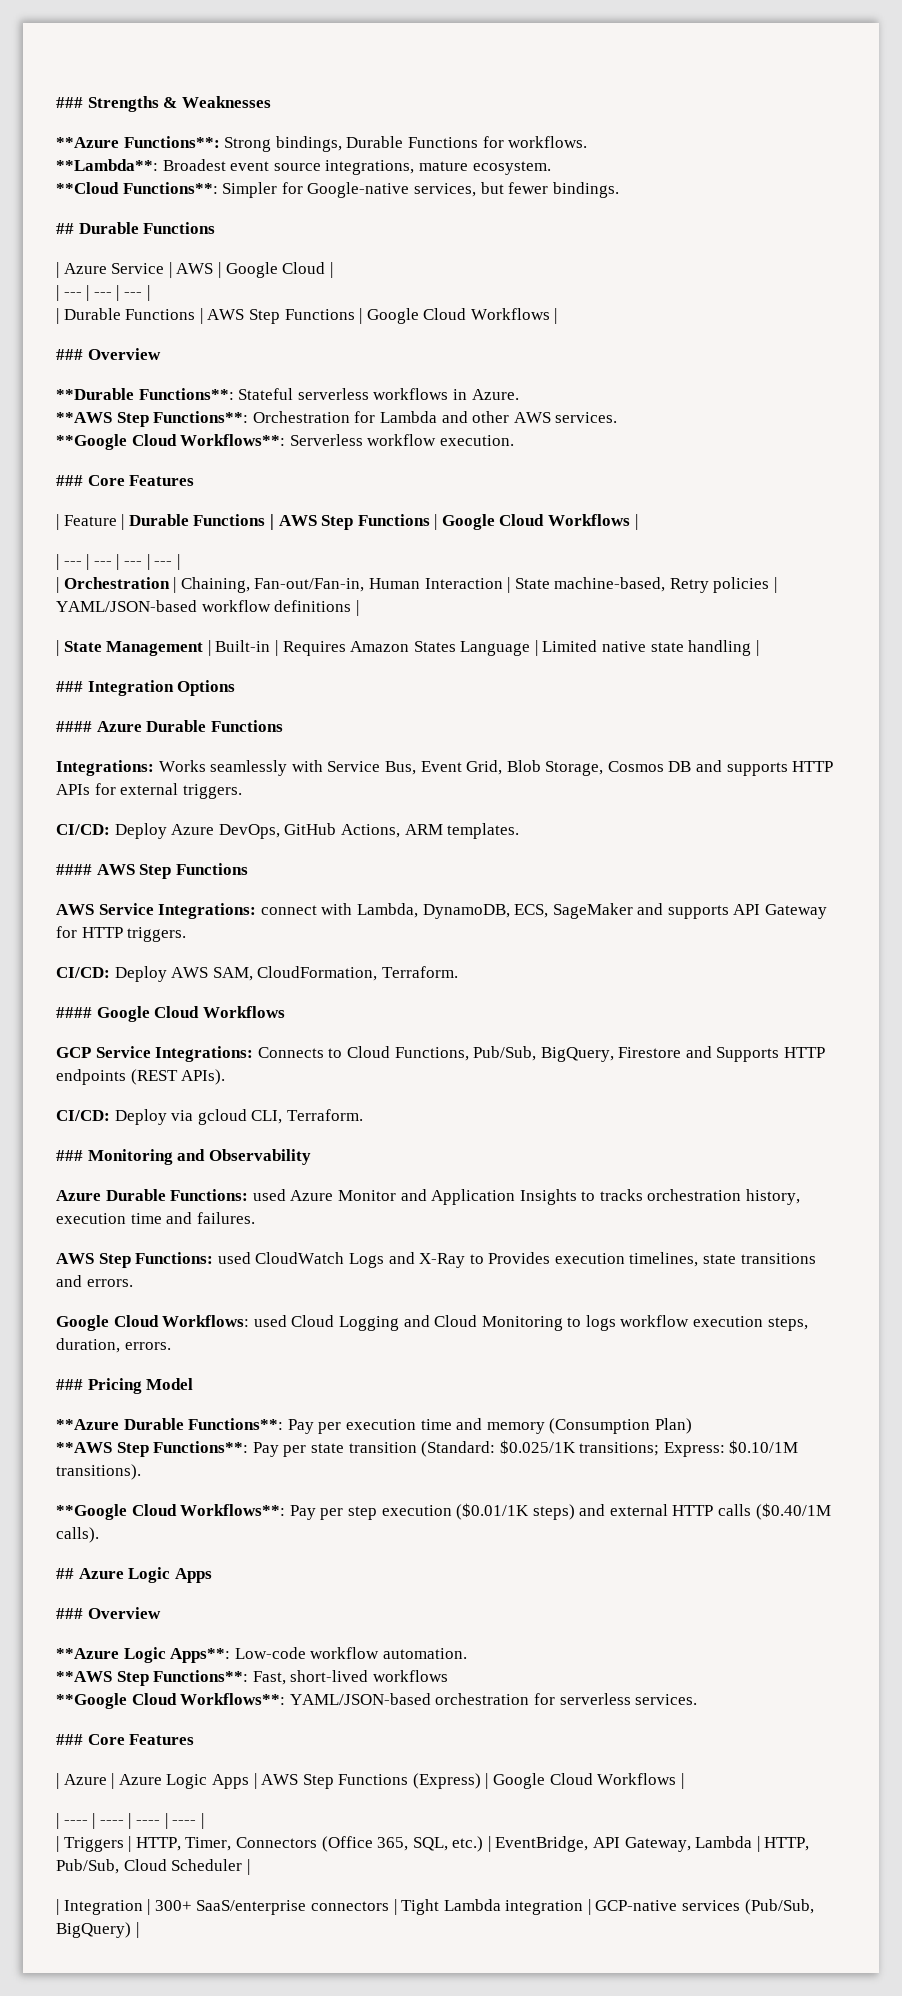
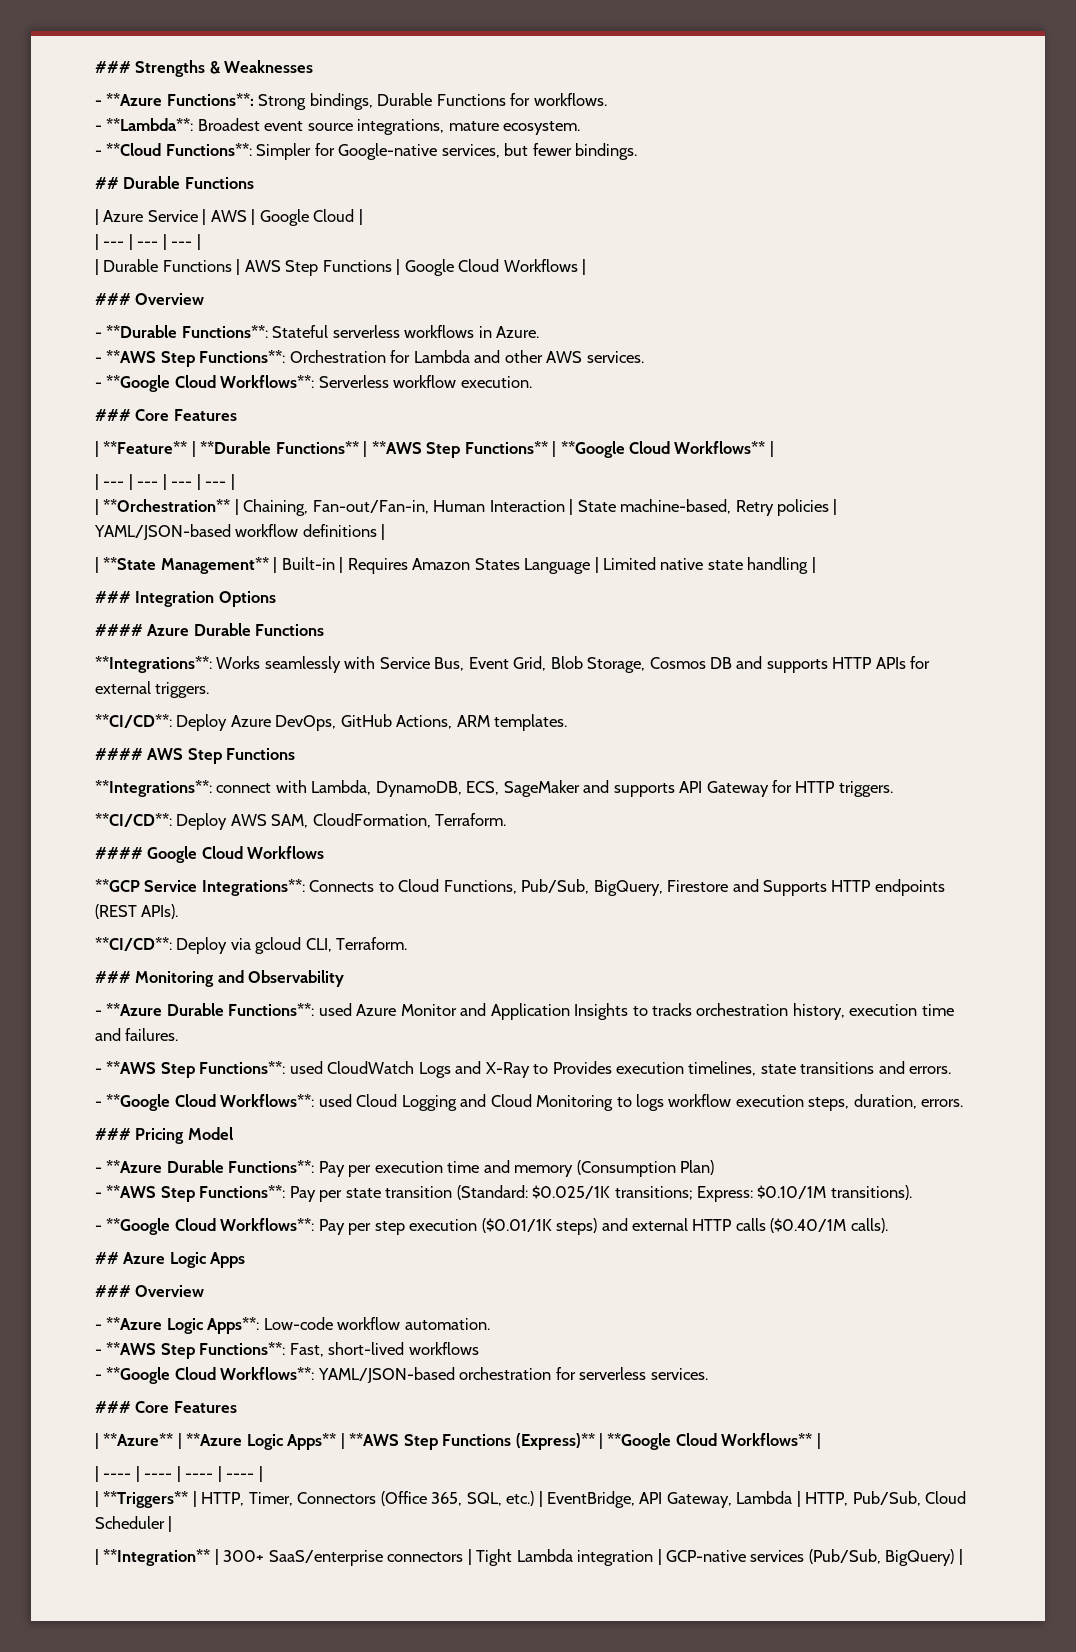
(271, 102) none -> [95,100,102,106] -
(588, 142) none -> [95,125,102,131] -
(551, 168) none -> [95,150,102,156] -
(161, 354) none -> [95,332,102,338] -
(519, 394) none -> [95,357,102,363] -
(618, 417) none -> [95,382,102,388] -
[63,514,631,530] Feature | Durable Functions | AWS Step Functions | Google Cloud Workflows -> [103,441,766,458] **Feature** | **Durable Functions** | **AWS Step Functions** | **Google Cloud Workflows**
[63,577,170,589] Orchestration -> [103,499,231,512] **Orchestration**
[63,641,204,656] State Management -> [103,557,269,574] **State Management**
[56,760,154,776] Integrations: -> [95,656,212,673] **Integrations**:
[56,824,110,835] CI/CD: -> [95,714,172,728] **CI/CD**:
[56,903,257,919] AWS Service Integrations: -> [95,780,212,797] **Integrations**:
[56,967,110,978] CI/CD: -> [95,813,172,827] **CI/CD**:
[56,1046,254,1062] GCP Service Integrations: -> [95,879,305,896] **GCP Service Integrations**:
[56,1110,110,1121] CI/CD: -> [95,937,172,951] **CI/CD**:
[56,1189,249,1201] Azure Durable Functions: -> [95,1003,315,1016] - **Azure Durable Functions**:
[56,1252,214,1268] AWS Step Functions: -> [95,1061,286,1078] - **AWS Step Functions**:
[56,1315,250,1331] Google Cloud Workflows: -> [95,1094,315,1111] - **Google Cloud Workflows**:
(194, 1384) none -> [95,1167,102,1173] -
(692, 1426) none -> [95,1192,102,1198] -
(141, 1472) none -> [95,1225,102,1231] -
(161, 1613) none -> [95,1324,102,1330] -
(467, 1653) none -> [95,1349,102,1355] -
(448, 1676) none -> [95,1374,102,1380] -
[63,1773,677,1789] Azure | Azure Logic Apps | AWS Step Functions (Express) | Google Cloud Workflows -> [103,1433,813,1450] **Azure** | **Azure Logic Apps** | **AWS Step Functions (Express)** | **Google Cloud Workflows**
[63,1837,124,1852] Triggers -> [103,1491,189,1508] **Triggers**
[63,1900,143,1915] Integration -> [103,1549,211,1566] **Integration**

